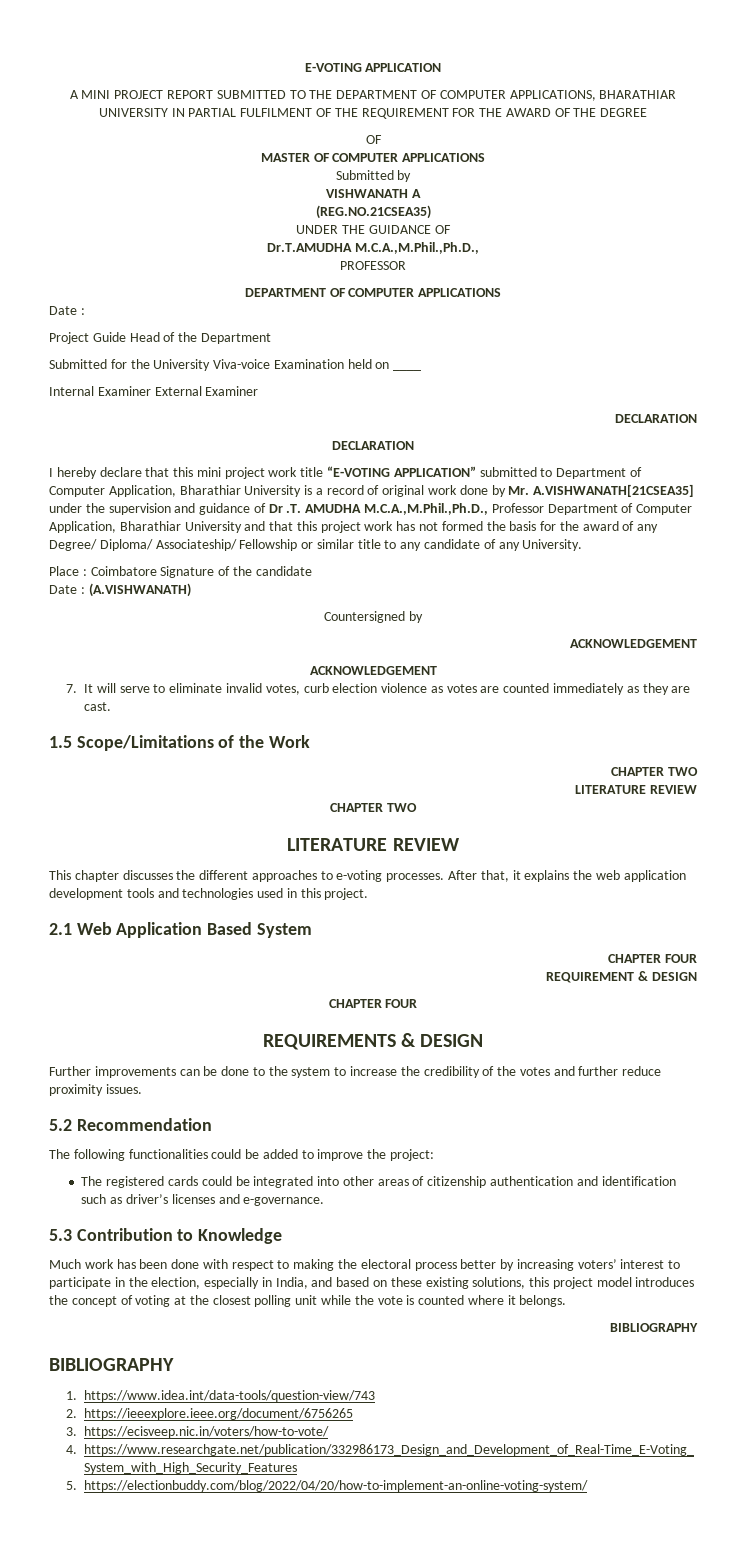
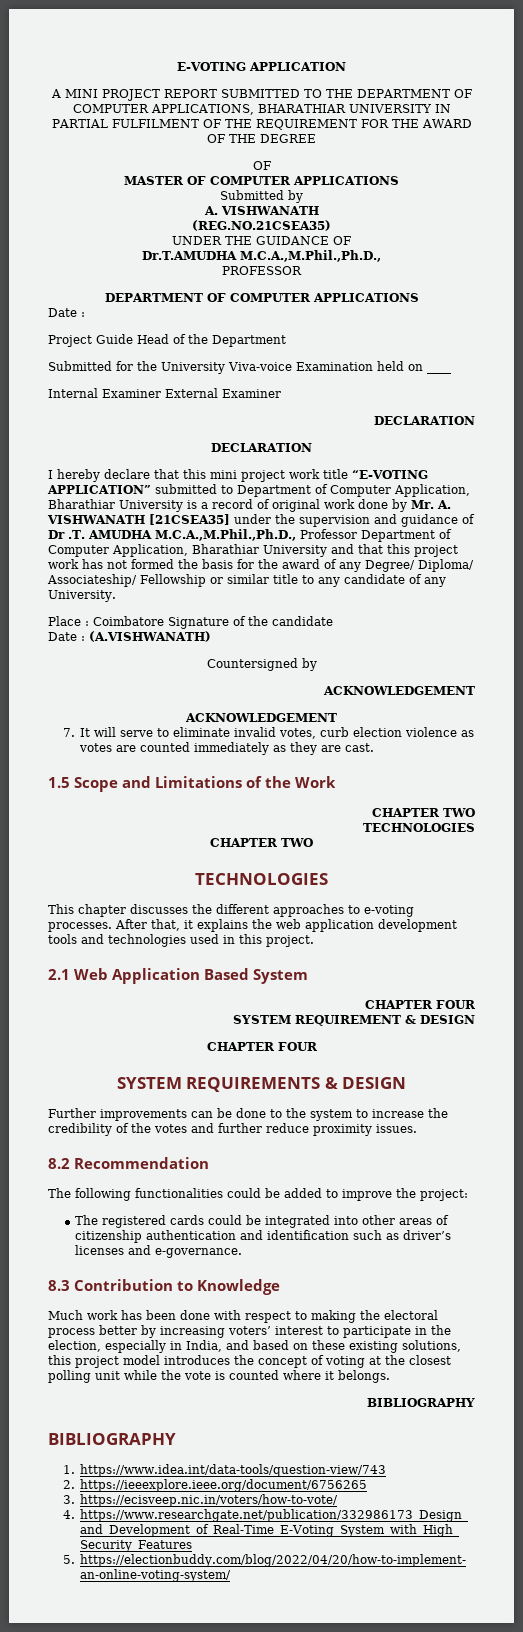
[326,189,421,198] VISHWANATH A -> [203,206,319,215] A. VISHWANATH
[533,484,695,497] A.VISHWANATH[21CSEA35] -> [436,500,451,509] [47,514,230,525] A. VISHWANATH [21CSEA35]
[76,735,214,751] Scope/Limitations -> [74,776,243,792] Scope and Limitations
[575,785,697,794] [330,803,417,812] [287,838,460,851] LITERATURE REVIEW // CHAPTER TWO // LITERATURE REVIEW -> [363,823,475,832] [210,838,313,847] [195,873,328,885] TECHNOLOGIES // CHAPTER TWO // TECHNOLOGIES
(697, 958) none -> [233,1015,291,1024] SYSTEM
(418, 1003) none -> [116,1077,182,1089] SYSTEM
[49,1119,72,1131] 5.2 -> [48,1158,70,1169] 8.2
[49,1229,72,1241] 5.3 -> [48,1280,70,1291] 8.3

